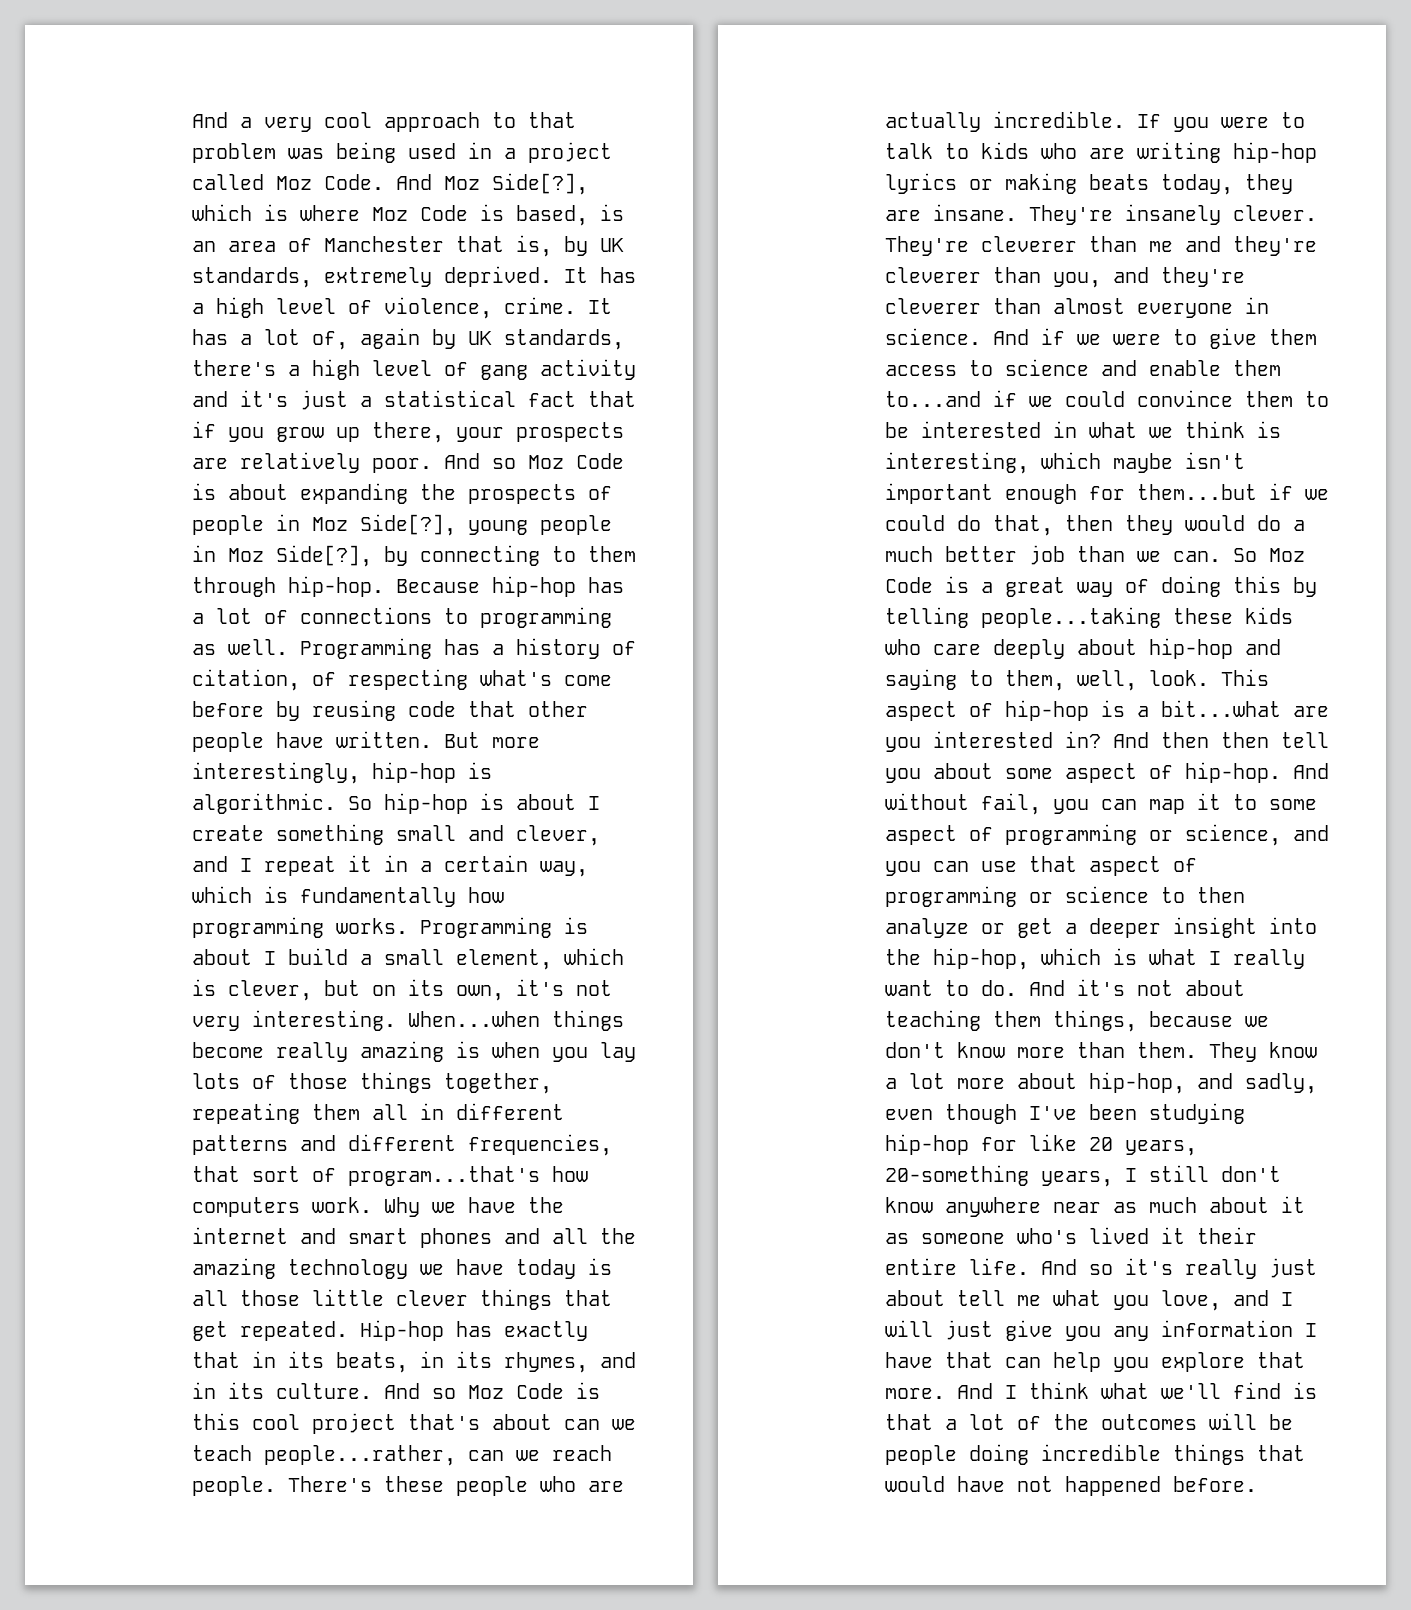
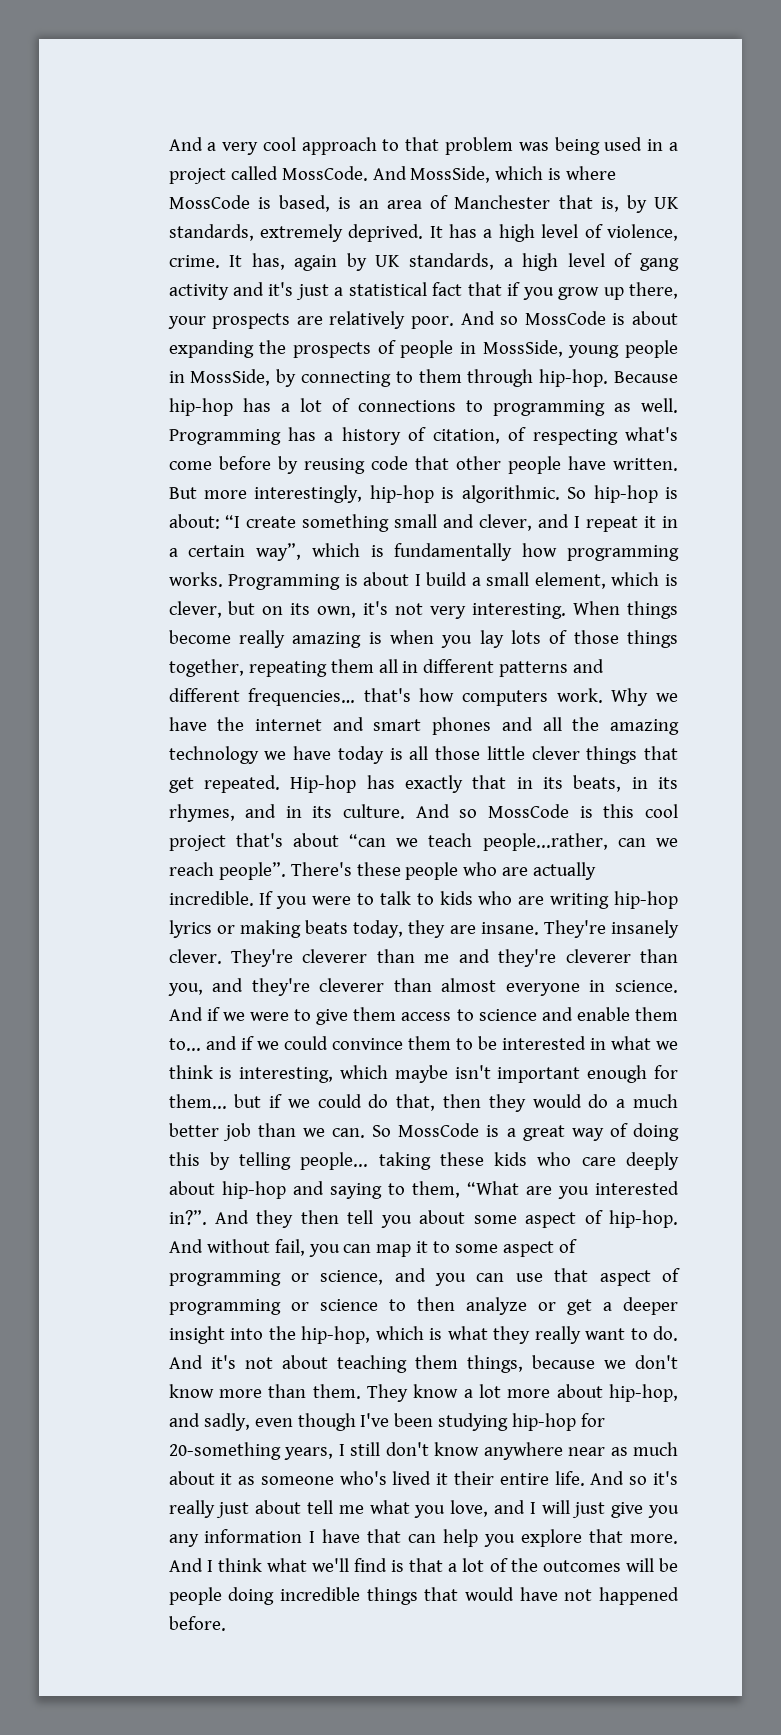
[276,173,589,195] Moz Code. And Moz Side[?], -> [281,166,491,183] MossCode. And MossSide,
[372,205,469,221] Moz Code -> [168,195,250,209] MossCode
[192,329,349,350] has a lot of, -> [251,253,285,270] has,
[192,360,277,376] there's -> (495, 261) none
[528,453,625,469] Moz Code -> [524,311,606,325] MossCode
[312,514,457,536] Moz Side[?], -> [482,340,563,357] MossSide,
[228,545,373,567] Moz Side[?], -> [190,369,271,386] MossSide,
[516,794,601,810] about I -> [168,514,241,529] about: “I
[540,861,589,877] way, -> [256,543,302,561] way”,
[408,1011,541,1027] When...when -> [573,601,621,615] When
[468,1134,613,1156] [192,1166,541,1186] frequencies, that sort of program...that's -> [248,688,411,706] frequencies… that's
[468,1383,565,1399] Moz Code -> [488,804,570,818] MossCode
[564,1419,601,1430] can -> [349,834,387,847] “can
[192,1476,277,1496] people. -> [218,862,286,880] people”.
[885,391,982,407] to...and -> [168,1036,237,1051] to... and
[1137,484,1258,500] them...but -> [168,1094,262,1109] them... but
[1269,548,1306,562] [885,577,934,593] Moz Code -> [398,1123,480,1137] MossCode
[981,607,1162,628] people...taking -> [300,1152,431,1170] people... taking
[1077,669,1270,691] [885,700,1330,721] [885,731,1210,752] well, look. This aspect of hip-hop is a bit...what are you interested in? And then -> [466,1181,679,1199] [168,1210,294,1228] “What are you interested in?”. And they
[1209,951,1222,965] I -> [493,1326,531,1344] they
[1029,1134,1198,1156] like 20 years, -> (606, 1420) none

